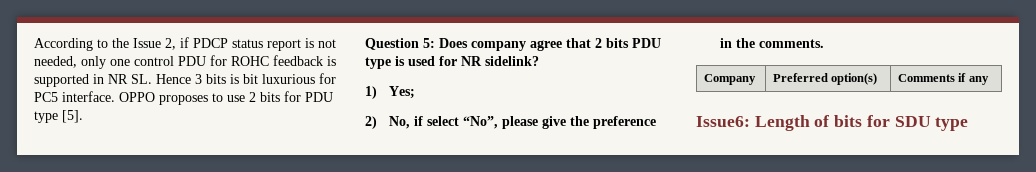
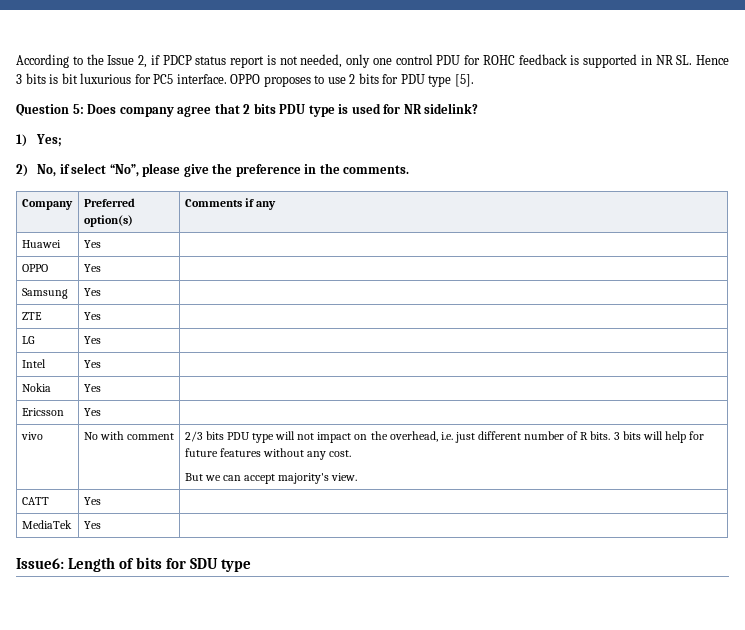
(989, 80) none -> [21,240,61,248] [83,240,101,248] [21,264,48,272] [83,264,101,272] [21,288,68,299] [83,288,101,296] [21,312,42,320] [83,312,101,320] [21,336,35,344] [83,336,101,344] [21,359,46,368] [83,360,101,368] [21,383,51,392] [83,384,101,392] [21,408,64,416] [83,408,101,416] [20,432,43,440] [83,431,174,440] [184,431,704,443] [184,448,352,460] [184,473,358,484] [21,497,49,505] [83,497,101,505] [21,520,72,529] [83,521,101,529] // Huawei | Yes | // OPPO | Yes | // Samsung | Yes | // ZTE | Yes | // LG | Yes | // Intel | Yes | // Nokia | Yes | // Ericsson | Yes | // vivo | No with comment | 2/3 bits PDU type will not impact on the overhead, i.e. just different number of R bits. 3 bits will help for future features without any cost. // But we can accept majority's view. // CATT | Yes | // MediaTek | Yes |

